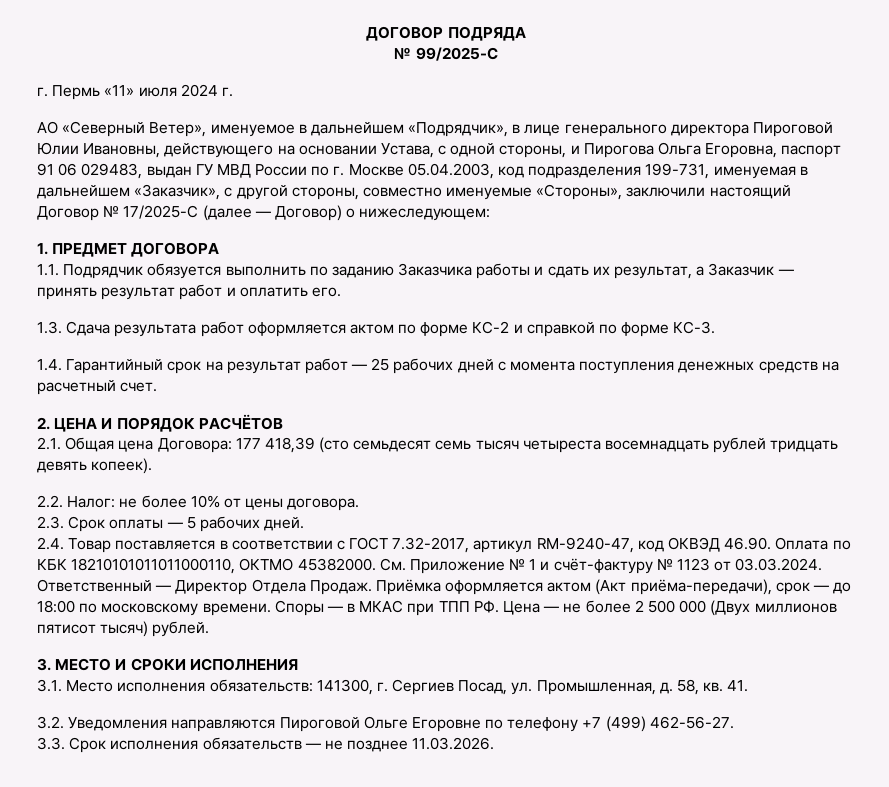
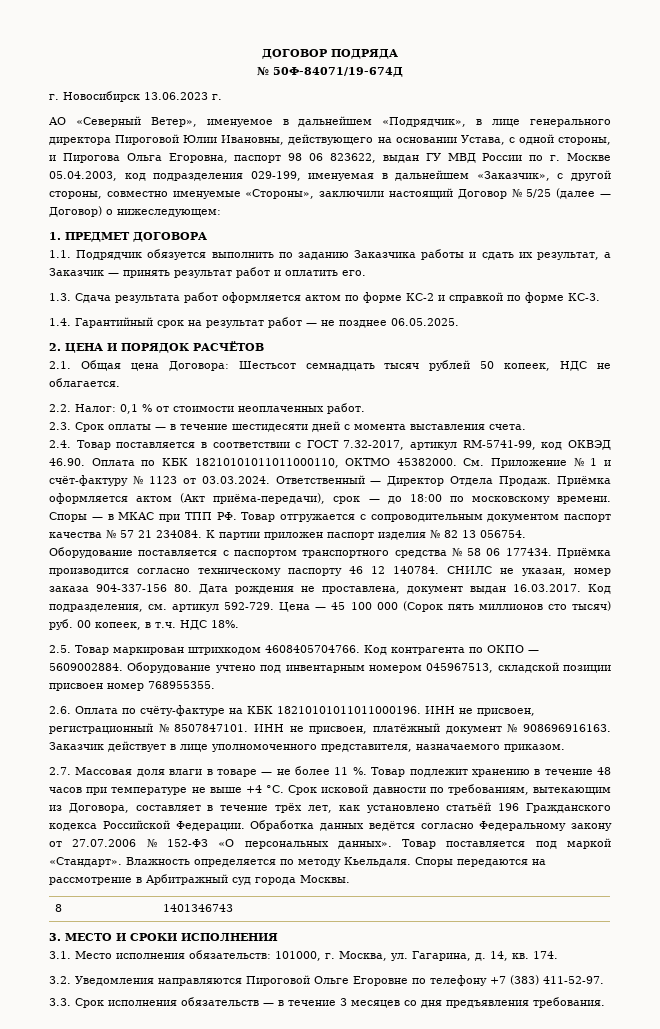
[415,47,498,61] [37,84,218,100] 99/2025-С // г. Пермь «11» июля 2024 -> [273,67,403,77] [49,91,208,102] 50Ф-84071/19-674Д // г. Новосибирск 13.06.2023
[37,163,143,179] 91 06 029483, -> [288,153,376,163] 98 06 823622,
[645,163,710,179] 199-731, -> [250,171,301,181] 029-199,
[123,205,199,219] 17/2025-С -> [526,189,552,198] 5/25
[371,358,839,374] [37,380,158,395] 25 рабочих дней с момента поступления денежных средств на расчетный счет. -> [321,318,459,328] не позднее 06.05.2025.
[235,437,839,453] [37,458,153,474] [37,495,360,511] [37,516,305,532] 177 418,39 (сто семьдесят семь тысяч четыреста восемнадцать рублей тридцать девять копеек). // 2.2. Налог: не более 10% от цены договора. // 2.3. Срок оплаты — 5 рабочих дней. -> [238,360,612,371] [49,378,120,387] [49,403,365,414] [49,421,526,432] Шестьсот семнадцать тысяч рублей 50 копеек, НДС не облагается. // 2.2. Налог: 0,1 % от стоимости неоплаченных работ. // 2.3. Срок оплаты — в течение шестидесяти дней с момента выставления счета.
[536,537,634,553] RM-9240-47, -> [462,440,536,450] RM-5741-99,
[503,600,837,616] [37,621,210,637] Цена — не более 2 500 000 (Двух миллионов пятисот тысяч) рублей. -> [241,512,611,522] [49,529,526,540] [49,547,612,558] [49,566,611,576] [49,584,611,594] [49,601,612,612] [49,619,239,630] [49,645,539,655] [49,662,611,673] [49,681,215,691] [49,705,535,716] [49,723,611,734] [49,741,565,752] [49,766,611,777] [49,784,611,795] [49,802,611,813] [49,820,612,831] [49,838,611,849] [49,857,546,867] [49,874,350,885] [54,904,62,912] [162,904,233,912] Товар отгружается с сопроводительным документом паспорт качества № 57 21 234084. К партии приложен паспорт изделия № 82 13 056754. Оборудование поставляется с паспортом транспортного средства № 58 06 177434. Приёмка производится согласно техническому паспорту 46 12 140784. СНИЛС не указан, номер заказа 904-337-156 80. Дата рождения не проставлена, документ выдан 16.03.2017. Код подразделения, см. артикул 592-729. Цена — 45 100 000 (Сорок пять миллионов сто тысяч) руб. 00 копеек, в т.ч. НДС 18%. // 2.5. Товар маркирован штрихкодом 4608405704766. Код контрагента по ОКПО — 5609002884. Оборудование учтено под инвентарным номером 045967513, складской позиции присвоен номер 768955355. // 2.6. Оплата по счёту-фактуре на КБК 18210101011011000196. ИНН не присвоен, регистрационный № 8507847101. ИНН не присвоен, платёжный документ № 908696916163. Заказчик действует в лице уполномоченного представителя, назначаемого приказом. // 2.7. Массовая доля влаги в товаре — не более 11 %. Товар подлежит хранению в течение 48 часов при температуре не выше +4 °C. Срок исковой давности по требованиям, вытекающим из Договора, составляет в течение трёх лет, как установлено статьёй 196 Гражданского кодекса Российской Федерации. Обработка данных ведётся согласно Федеральному закону от 27.07.2006 № 152-ФЗ «О персональных данных». Товар поставляется под маркой «Стандарт». Влажность определяется по методу Кьельдаля. Споры передаются на рассмотрение в Арбитражный суд города Москвы. // 8 | 1401346743
[316,679,749,695] 141300, г. Сергиев Посад, ул. Промышленная, д. 58, кв. 41. -> [275,951,558,961] 101000, г. Москва, ул. Гагарина, д. 14, кв. 174.
[605,716,734,732] (499) 462-56-27. -> [510,975,604,985] (383) 411-52-97.
[324,737,495,752] не позднее 11.03.2026. -> [278,997,605,1008] в течение 3 месяцев со дня предъявления требования.

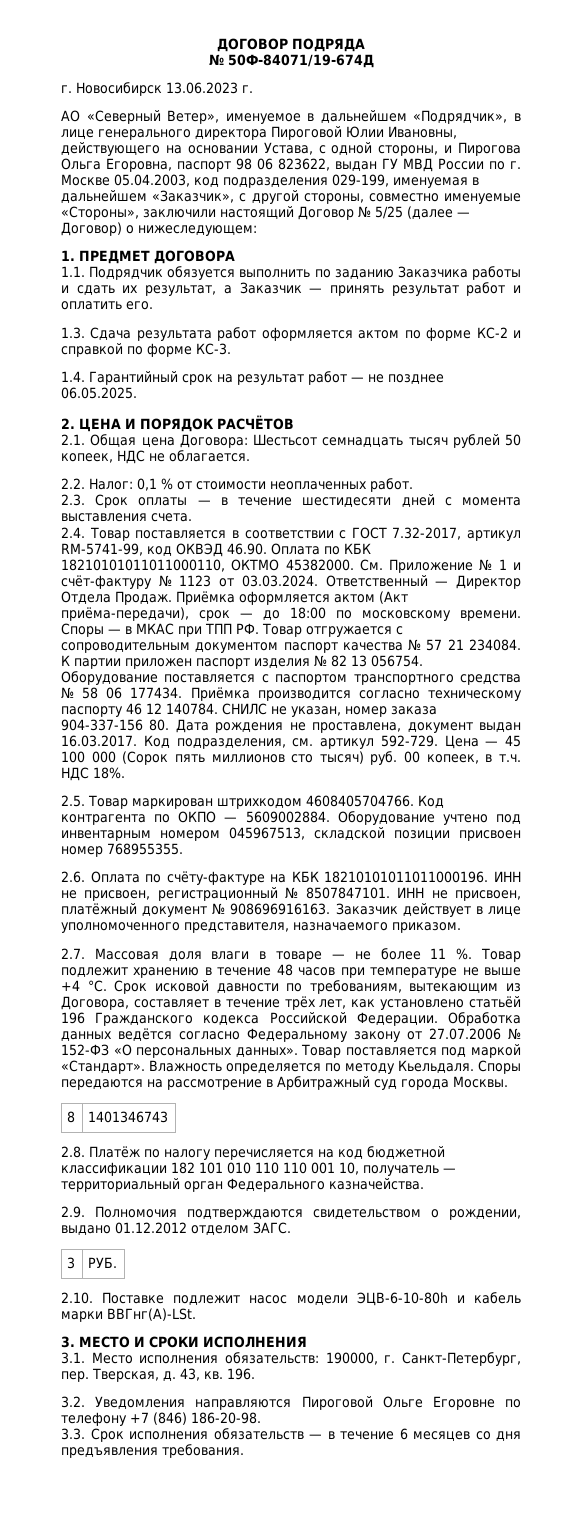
(233, 908) none -> [61,1146,445,1160] [61,1162,456,1176] [61,1178,424,1192] [61,1206,521,1220] [61,1222,291,1235] [67,1257,76,1269] [88,1257,118,1268] [61,1292,521,1306] [61,1308,196,1322] // 2.8. Платёж по налогу перечисляется на код бюджетной классификации 182 101 010 110 110 001 10, получатель — территориальный орган Федерального казначейства. // 2.9. Полномочия подтверждаются свидетельством о рождении, выдано 01.12.2012 отделом ЗАГС. // 3 | РУБ. // 2.10. Поставке подлежит насос модели ЭЦВ-6-10-80h и кабель марки ВВГнг(А)-LSt.
[275,951,558,961] 101000, г. Москва, ул. Гагарина, д. 14, кв. 174. -> [325,1352,521,1366] [61,1368,255,1382] 190000, г. Санкт-Петербург, пер. Тверская, д. 43, кв. 196.
[510,975,604,985] (383) 411-52-97. -> [153,1412,261,1425] (846) 186-20-98.
[340,998,347,1006] 3 -> [399,1428,408,1440] 6

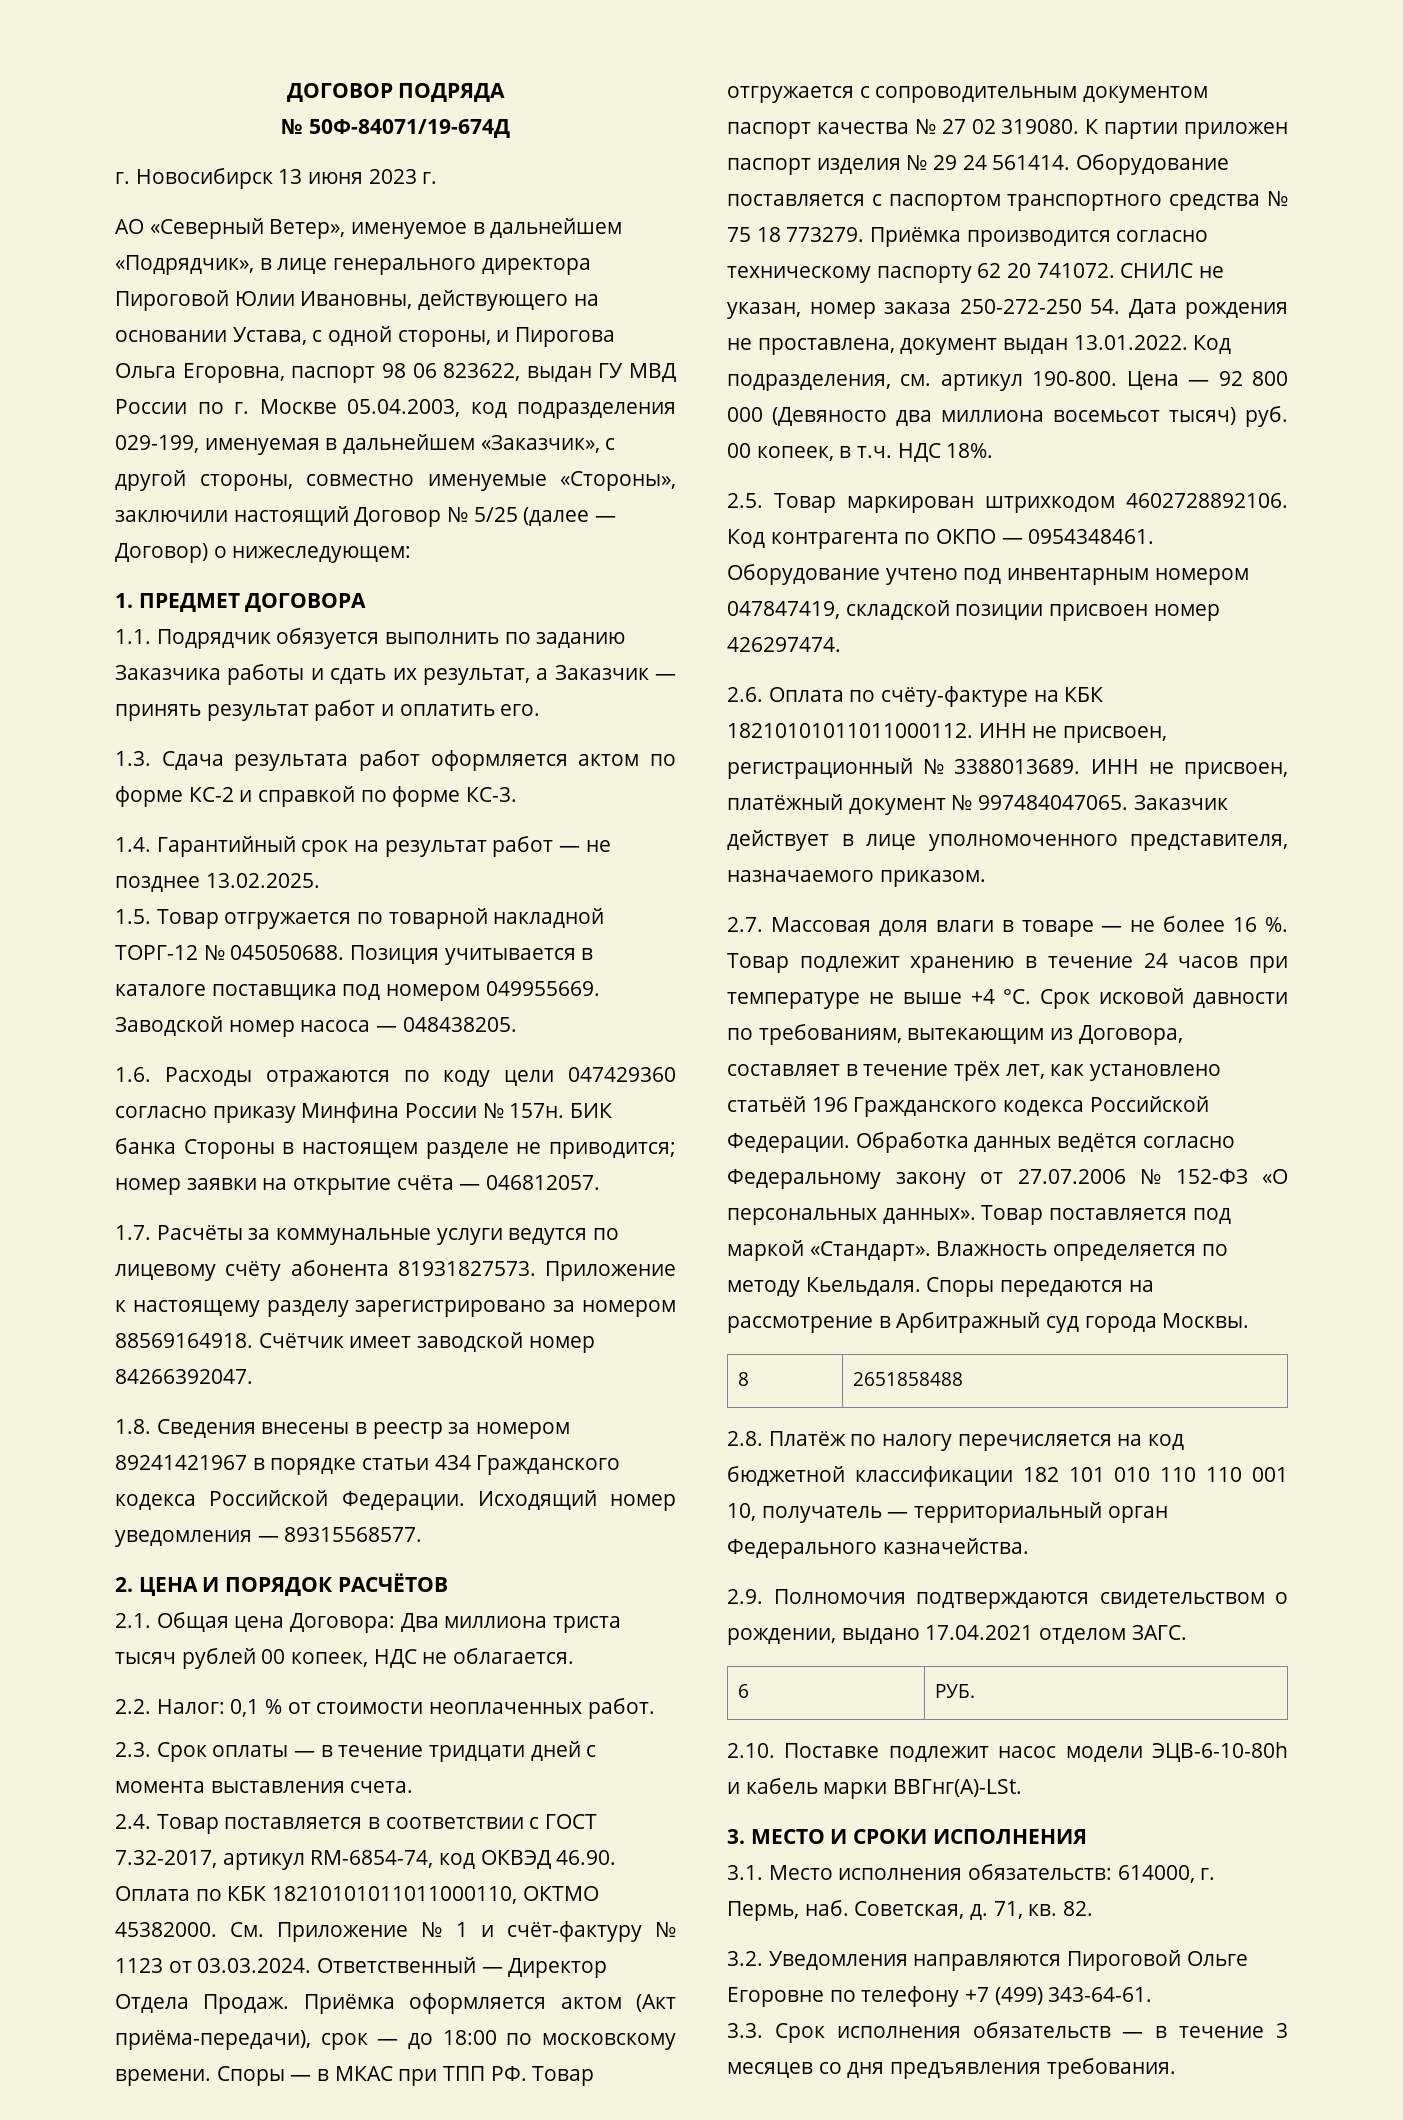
[166,82,238,94] 13.06.2023 -> [278,169,417,184] 13 июня 2023
[61,387,137,399] 06.05.2025. -> [205,873,320,888] [115,908,605,929] [115,945,594,965] [115,981,600,1001] [115,1016,517,1037] [115,1067,676,1087] [115,1102,613,1123] [115,1138,676,1159] [115,1175,601,1195] [115,1225,620,1245] [115,1260,676,1281] [115,1300,676,1317] [115,1332,595,1353] [115,1369,253,1384] [115,1419,571,1439] [115,1455,621,1475] [115,1490,676,1511] [115,1527,423,1547] 13.02.2025. // 1.5. Товар отгружается по товарной накладной ТОРГ-12 № 045050688. Позиция учитывается в каталоге поставщика под номером 049955669. Заводской номер насоса — 048438205. // 1.6. Расходы отражаются по коду цели 047429360 согласно приказу Минфина России № 157н. БИК банка Стороны в настоящем разделе не приводится; номер заявки на открытие счёта — 046812057. // 1.7. Расчёты за коммунальные услуги ведутся по лицевому счёту абонента 81931827573. Приложение к настоящему разделу зарегистрировано за номером 88569164918. Счётчик имеет заводской номер 84266392047. // 1.8. Сведения внесены в реестр за номером 89241421967 в порядке статьи 434 Гражданского кодекса Российской Федерации. Исходящий номер уведомления — 89315568577.
[253,434,404,447] Шестьсот семнадцать -> [400,1613,622,1633] Два миллиона триста
[505,434,521,446] 50 -> [261,1649,286,1664] 00
[302,497,392,507] шестидесяти -> [429,1745,526,1762] тридцати
[61,543,143,556] RM-5741-99, -> [310,1850,434,1868] RM-6854-74,
[426,639,521,651] 57 21 234084. -> [941,119,1080,134] 27 02 319080.
[331,655,423,667] 82 13 056754. -> [933,155,1071,170] 29 24 561414.
[82,687,183,699] 58 06 177434. -> [727,227,865,242] 75 18 773279.
[126,703,218,715] 46 12 140784. -> [977,263,1115,278] 62 20 741072.
[61,719,170,731] 904-337-156 80. -> [959,299,1120,314] 250-272-250 54.
[61,735,137,747] 16.03.2017. -> [1073,335,1188,350] 13.01.2022.
[380,735,438,747] 592-729. -> [1032,371,1118,386] 190-800.
[505,735,521,747] [61,751,314,765] 45 100 000 (Сорок пять миллионов сто -> [1218,371,1288,386] [727,407,1160,426] 92 800 000 (Девяносто два миллиона восемьсот
[306,795,414,807] 4608405704766. -> [1126,493,1288,508] 4602728892106.
[245,811,330,823] 5609002884. -> [1028,529,1155,544] 0954348461.
[229,827,305,840] 045967513, -> [727,601,840,619] 047847419,
[107,843,183,855] 768955355. -> [727,637,841,652] 426297474.
[324,871,489,883] 18210101011011000196. -> [727,723,973,738] 18210101011011000112.
[305,887,390,899] 8507847101. -> [954,759,1081,774] 3388013689.
[230,903,331,915] 908696916163. -> [978,795,1129,810] 997484047065.
[430,948,447,959] 11 -> [1233,917,1258,932] 16
[276,964,293,976] 48 -> [1143,953,1168,968] 24
[88,1111,169,1123] 1401346743 -> [853,1372,964,1386] 2651858488
[115,1222,187,1234] 01.12.2012 -> [925,1625,1034,1640] 17.04.2021
[67,1257,76,1269] 3 -> [738,1684,750,1698] 6
[325,1352,521,1366] [61,1368,255,1382] 190000, г. Санкт-Петербург, пер. Тверская, д. 43, кв. 196. -> [1117,1865,1216,1883] [727,1900,1094,1921] 614000, г. Пермь, наб. Советская, д. 71, кв. 82.
[153,1412,261,1425] (846) 186-20-98. -> [994,1987,1153,2005] (499) 343-64-61.
[399,1428,408,1440] 6 -> [1276,2023,1288,2038] 3

